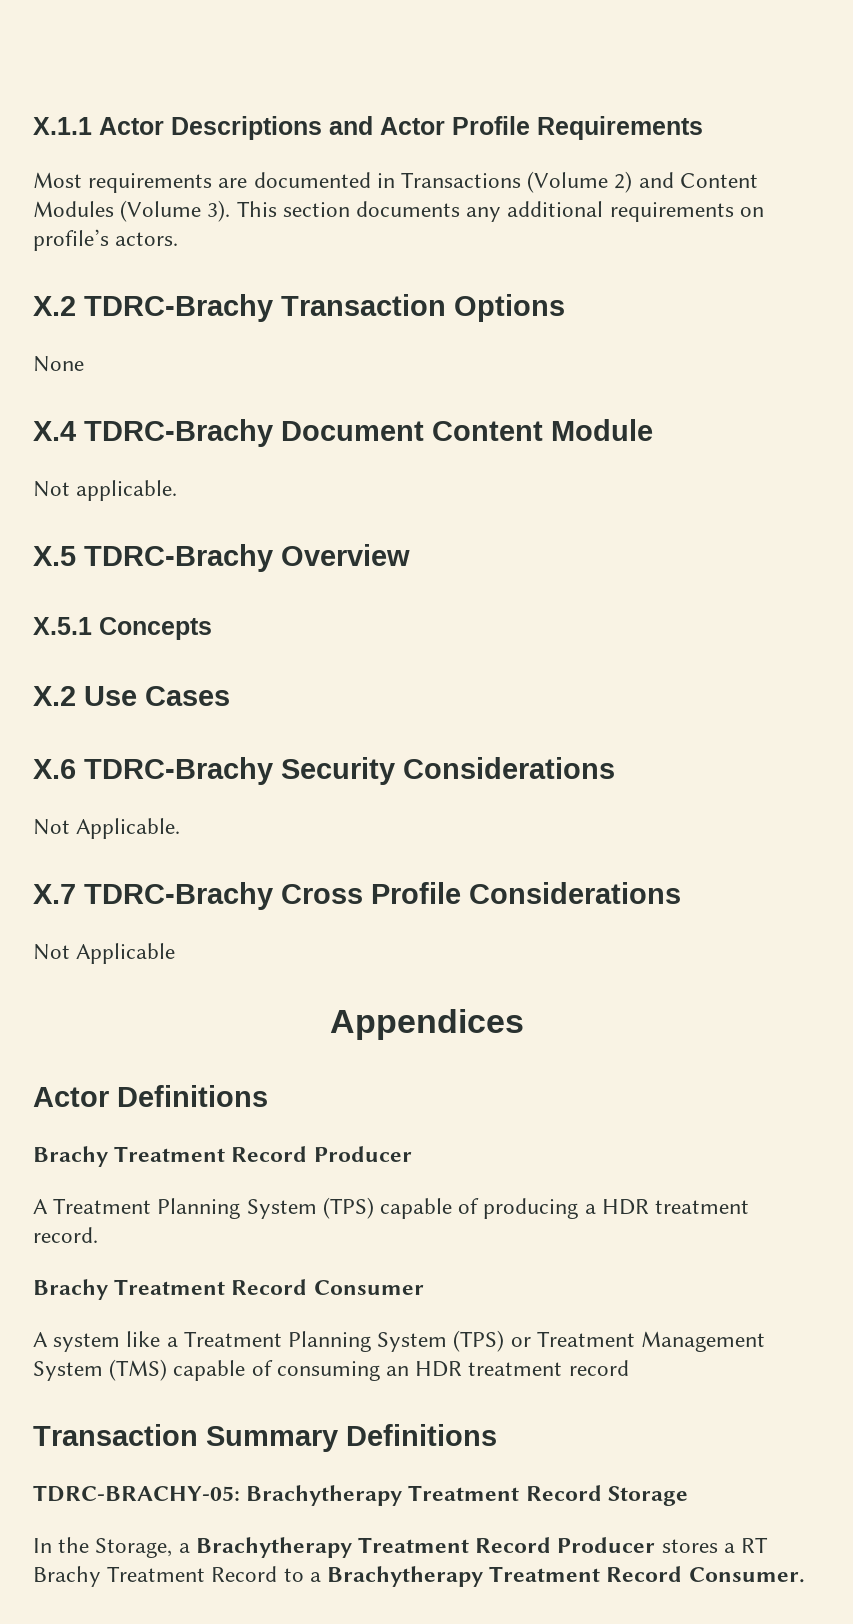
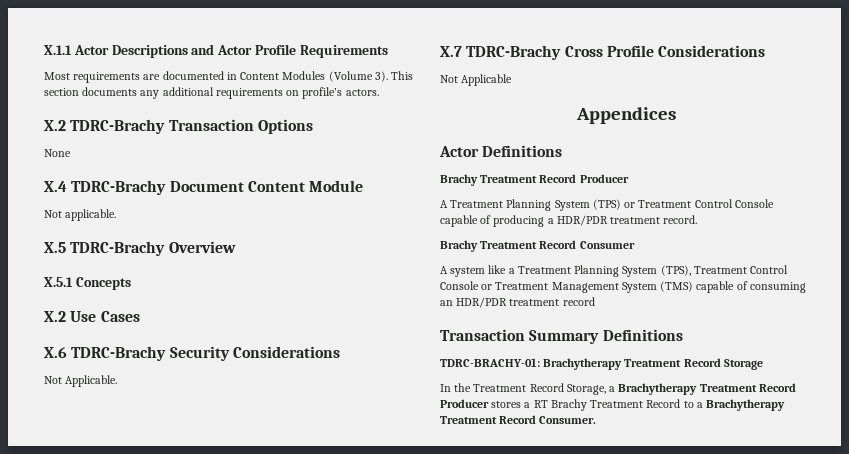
[401,171,674,193] Transactions (Volume 2) and -> (237, 76) none
(374, 1208) none -> [624,199,774,208] or Treatment Control Console
[601,1199,649,1215] HDR -> [556,215,608,226] HDR/PDR
[453,1330,505,1352] (TPS) -> [660,265,789,276] [440,281,479,290] (TPS), Treatment Control Console
[415,1361,463,1377] HDR -> [456,297,508,308] HDR/PDR
[33,1485,240,1502] TDRC-BRACHY-05: -> [440,358,540,367] TDRC-BRACHY-01:
(90, 1545) none -> [473,383,564,392] Treatment Record

